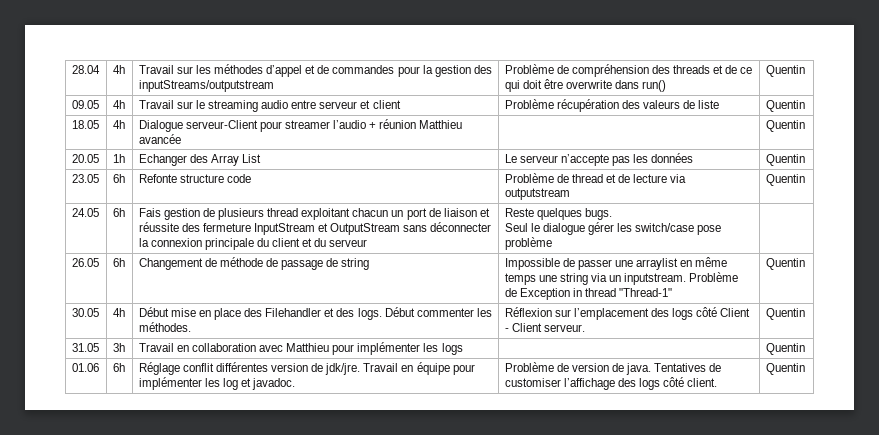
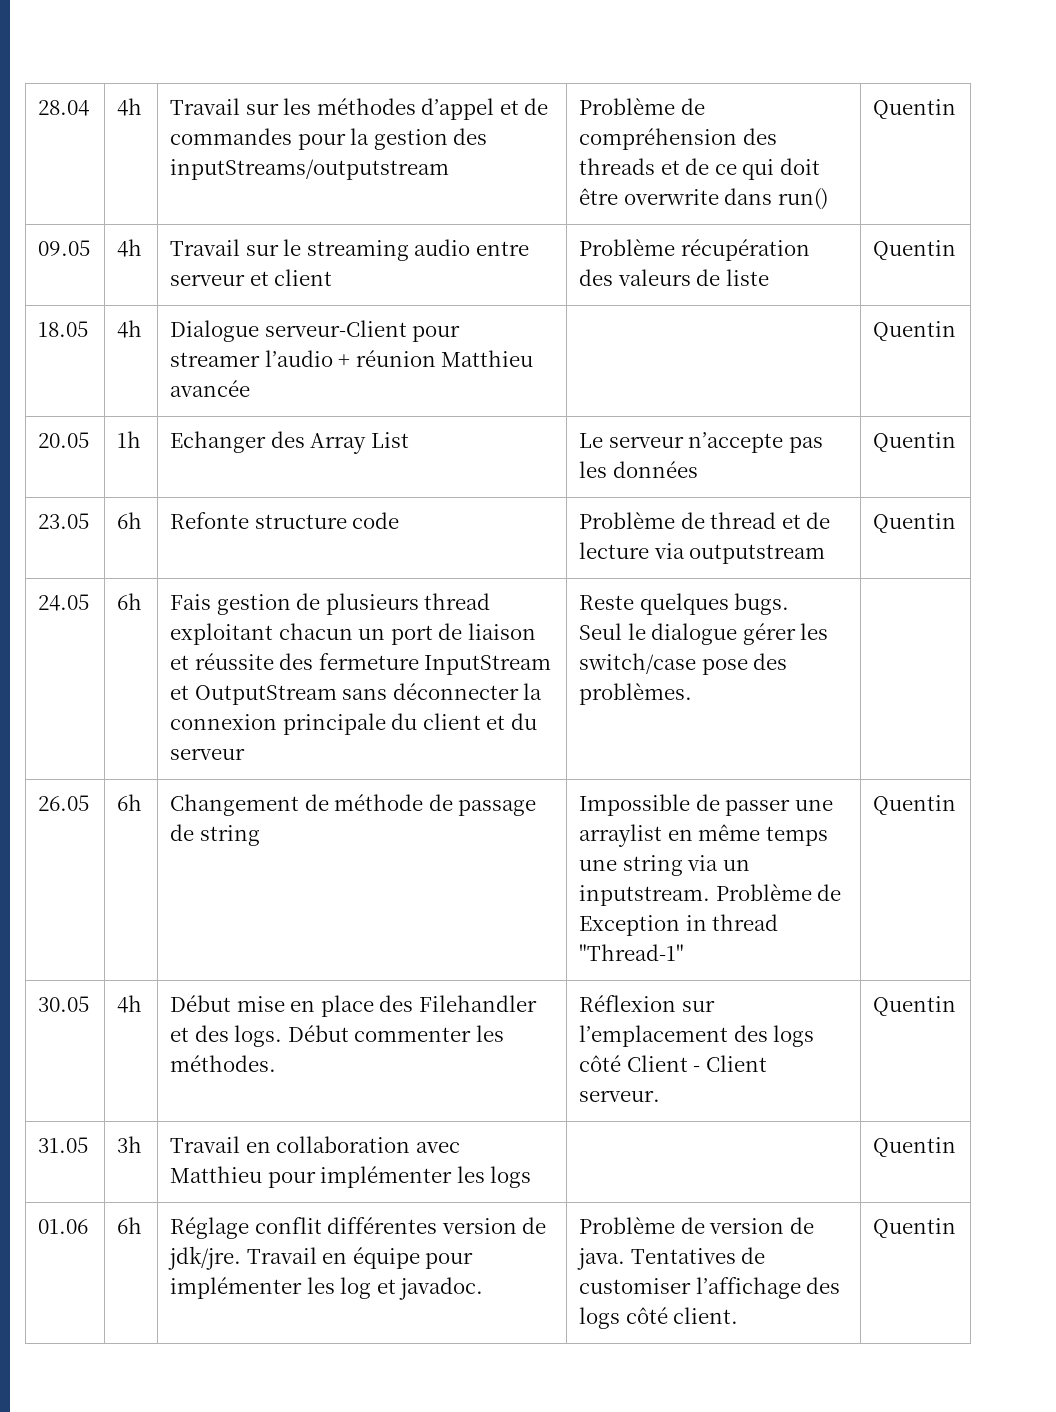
[504,237,552,250] problème -> [753,653,788,670] [579,683,693,705] des problèmes.

